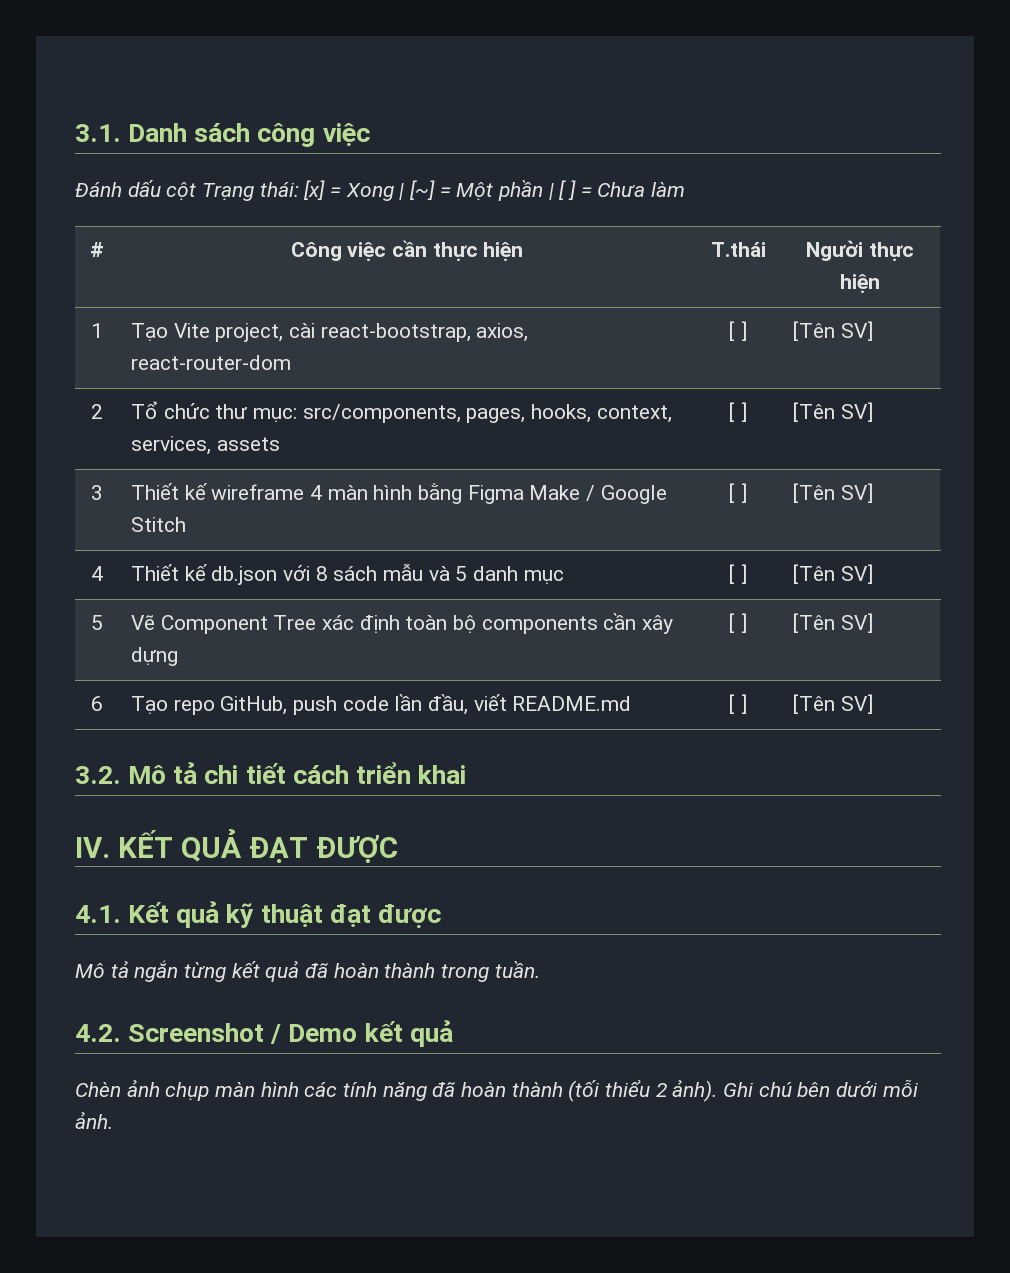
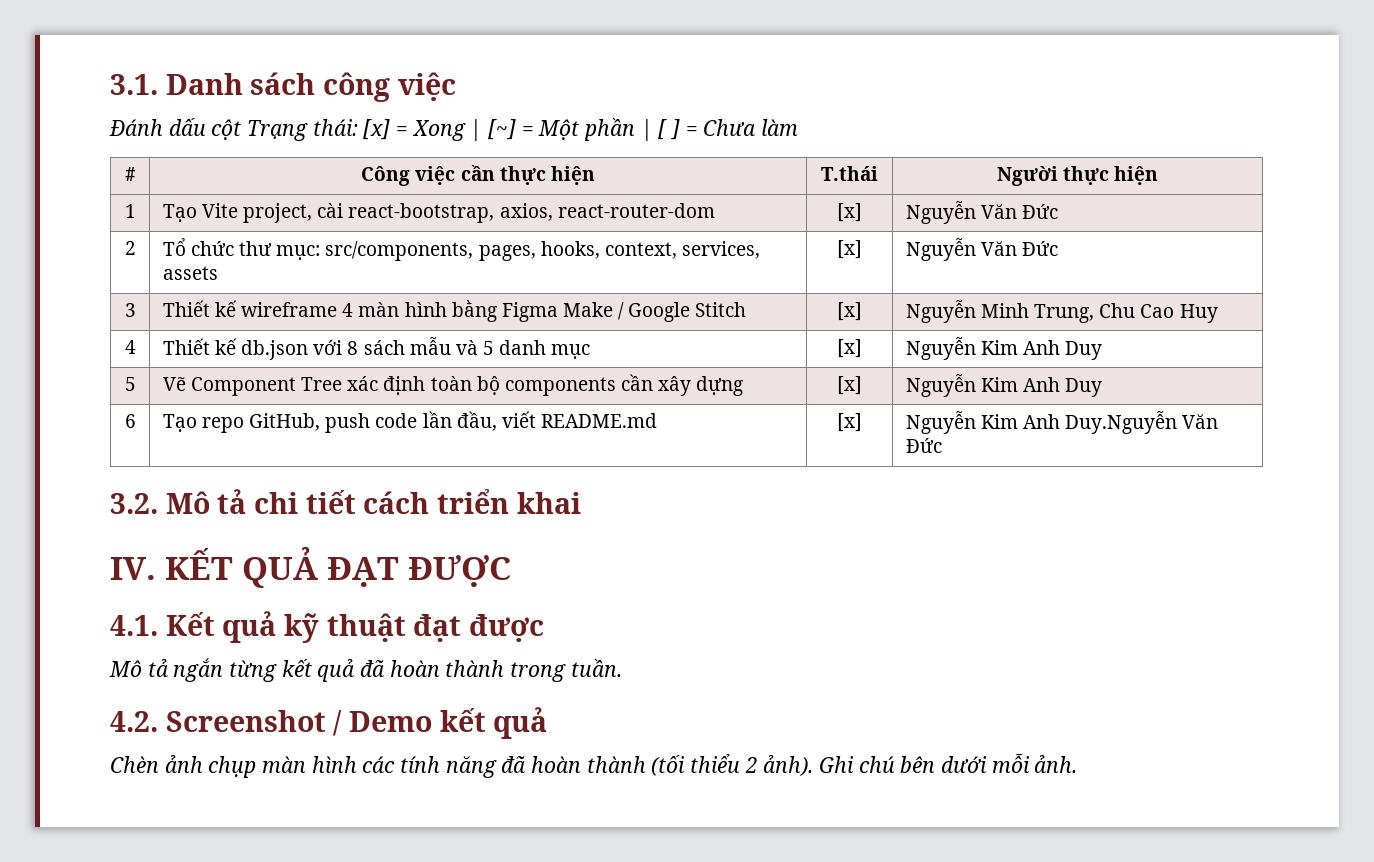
[729,321,747,341] [792,321,873,341] [ ] | [Tên SV] -> [837,203,862,222] [905,201,1059,224] [x] | Nguyễn Văn Đức
[729,402,747,422] [792,402,873,422] [ ] | [Tên SV] -> [837,240,862,259] [905,238,1059,261] [x] | Nguyễn Văn Đức
[729,483,747,503] [792,483,873,503] [ ] | [Tên SV] -> [837,302,862,321] [905,300,1218,323] [x] | Nguyễn Minh Trung, Chu Cao Huy
[729,564,747,584] [792,564,873,584] [ ] | [Tên SV] -> [837,339,862,358] [905,337,1103,360] [x] | Nguyễn Kim Anh Duy
[729,613,747,633] [792,613,873,633] [ ] | [Tên SV] -> [837,376,862,395] [905,374,1103,397] [x] | Nguyễn Kim Anh Duy
[729,694,747,714] [792,694,873,714] [ ] | [Tên SV] -> [837,413,862,432] [905,411,1219,434] [905,438,942,453] [x] | Nguyễn Kim Anh Duy.Nguyễn Văn Đức

